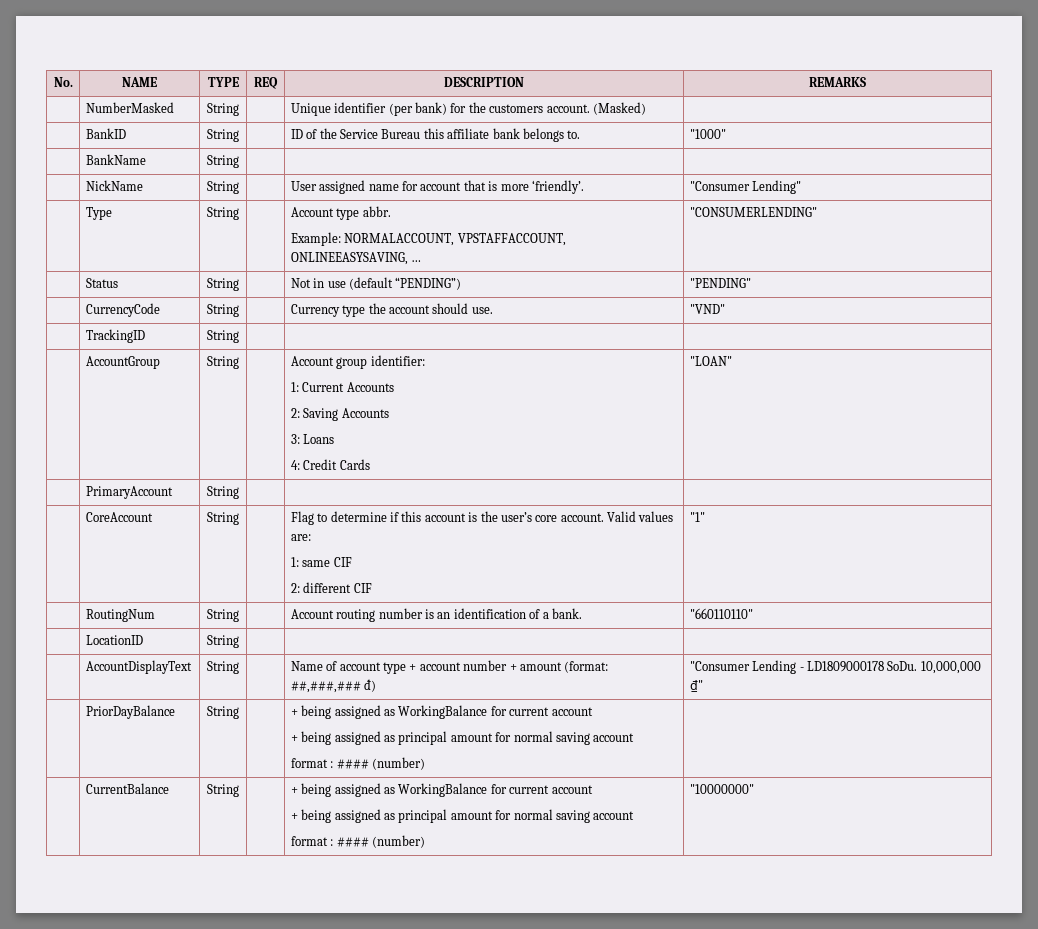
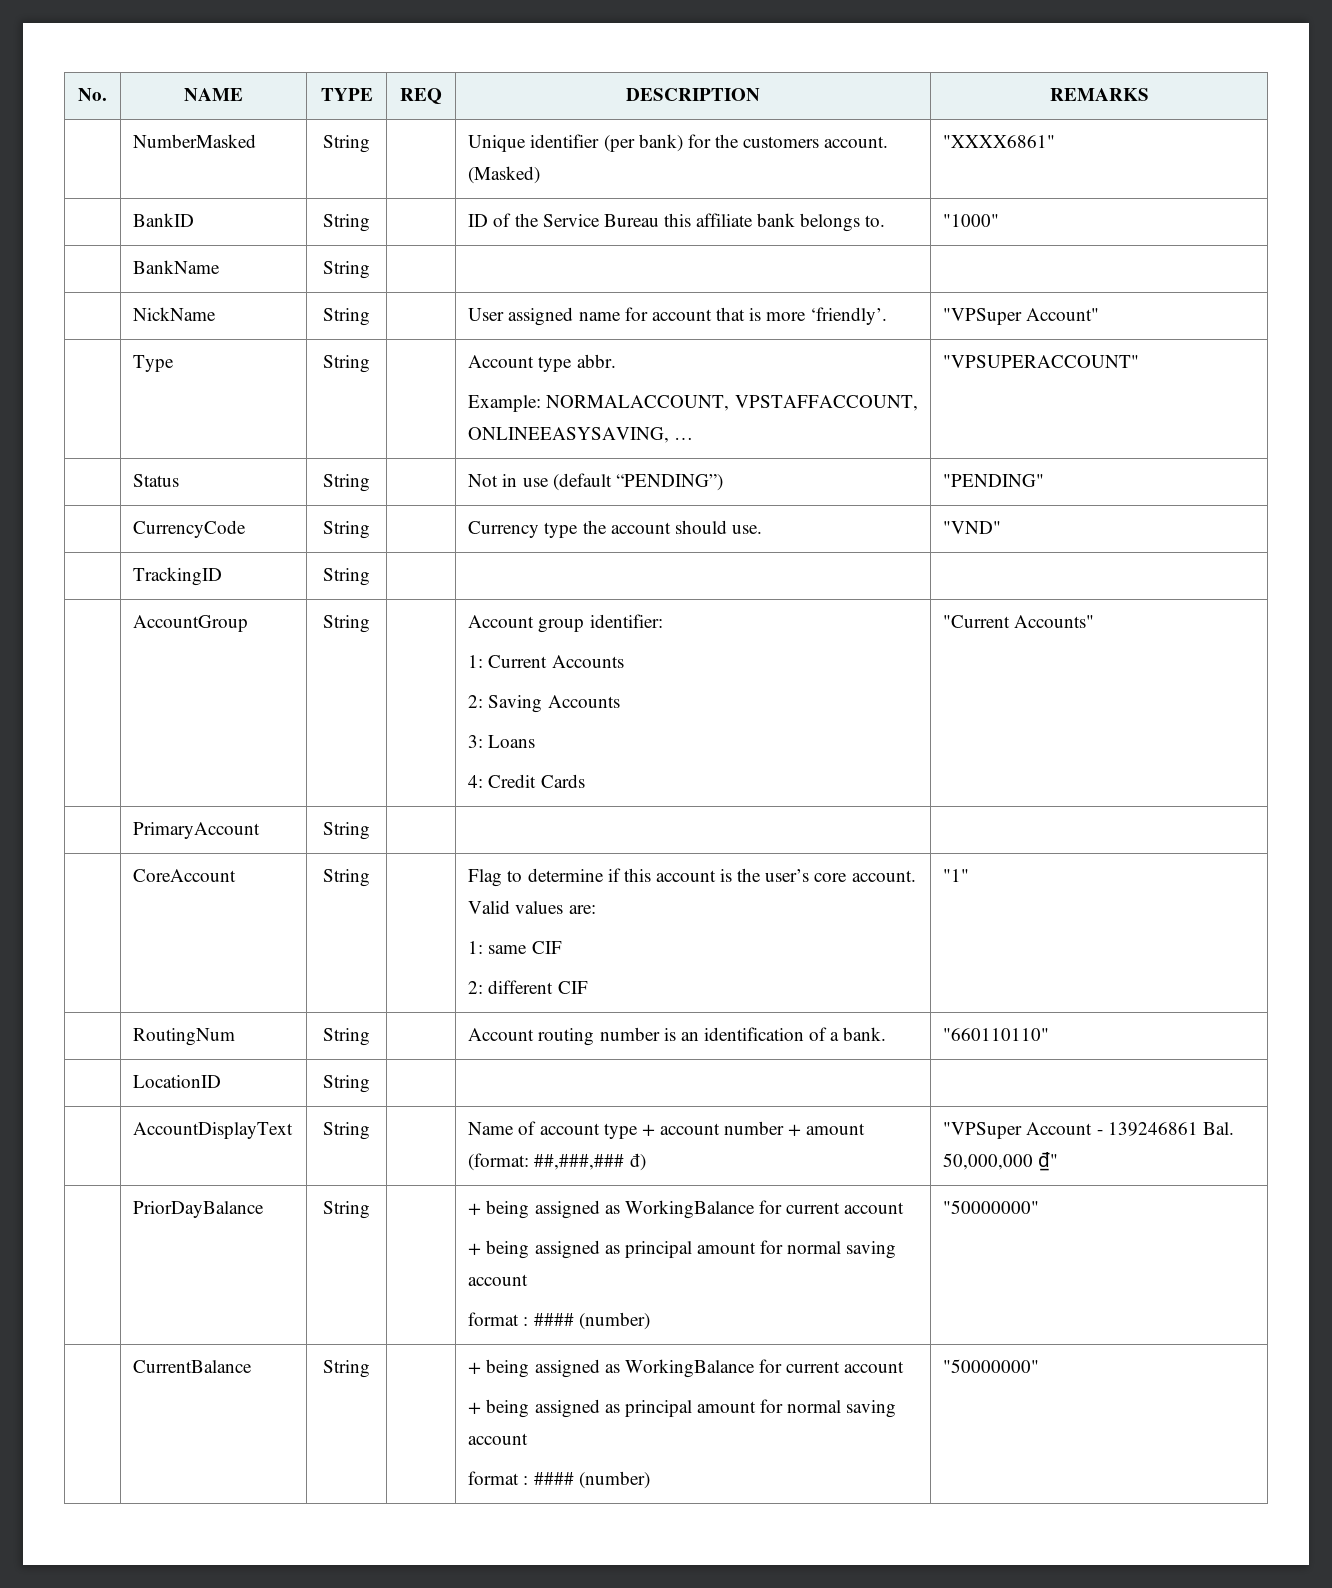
(646, 108) none -> [943,135,1056,148] "XXXX6861"
[689,180,802,194] "Consumer Lending" -> [943,308,1100,325] "VPSuper Account"
[689,207,817,217] "CONSUMERLENDING" -> [943,355,1140,368] "VPSUPERACCOUNT"
[689,356,732,366] "LOAN" -> [943,615,1095,628] "Current Accounts"
[689,660,981,674] "Consumer Lending - LD1809000178 SoDu. 10,000,000 -> [943,1122,1234,1139] [943,1153,1034,1170] "VPSuper Account - 139246861 Bal. 50,000,000
(426, 763) none -> [943,1200,1040,1214] "50000000"
[689,784,754,794] "10000000" -> [943,1359,1040,1373] "50000000"

